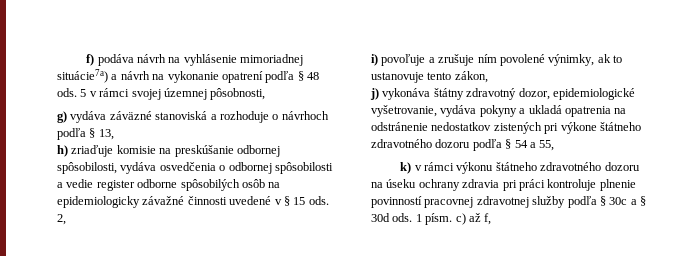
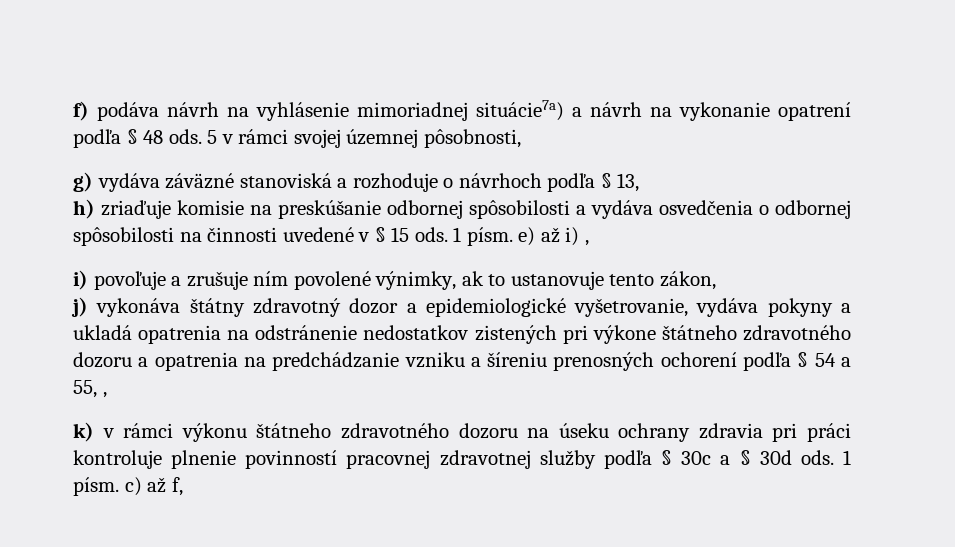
[57,162,117,174] spôsobilosti, -> [469,200,586,219] spôsobilosti a
[57,179,281,191] [57,196,185,208] a vedie register odborne spôsobilých osôb na epidemiologicky závažné -> [179,232,202,242] na
[57,214,66,225] 2, -> [453,227,589,246] 1 písm. e) až i) ,
[518,88,550,100] dozor, -> [349,298,417,314] dozor a
(471, 143) none -> [138,352,737,371] a opatrenia na predchádzanie vzniku a šíreniu prenosných ochorení
(555, 145) none -> [102,392,107,398] ,

